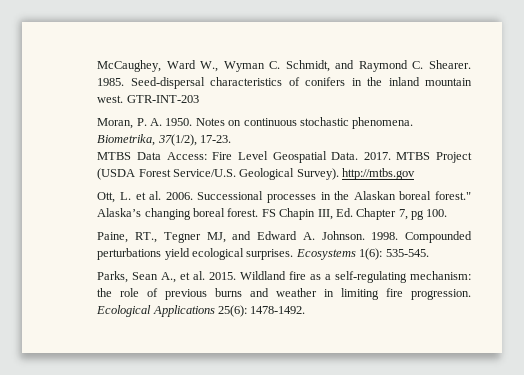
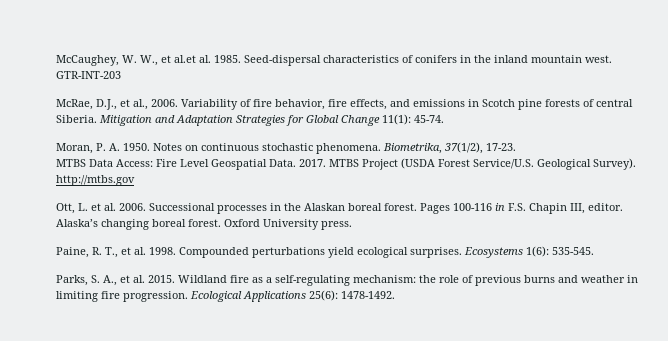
[166,60,471,72] Ward W., Wyman C. Schmidt, and Raymond C. Shearer. -> [121,55,211,66] W. W., et al.et al.
(199, 99) none -> [55,99,633,110] [55,114,444,126] // McRae, D.J., et al., 2006. Variability of fire behavior, fire effects, and emissions in Scotch pine forests of central Siberia. Mitigation and Adaptation Strategies for Global Change 11(1): 45-74.
[435,191,471,200] [97,208,448,220] [97,231,365,243] forest." Alaska’s changing boreal forest. FS Chapin III, Ed. Chapter 7, pg 100. // Paine, RT., Tegner MJ, and Edward A. Johnson. -> [383,203,623,214] [55,219,352,230] [55,247,146,258] forest. Pages 100-116 in F.S. Chapin III, editor. Alaska’s changing boreal forest. Oxford University press. // Paine, R. T., et al.
[132,272,159,280] Sean -> [90,275,100,283] S.

